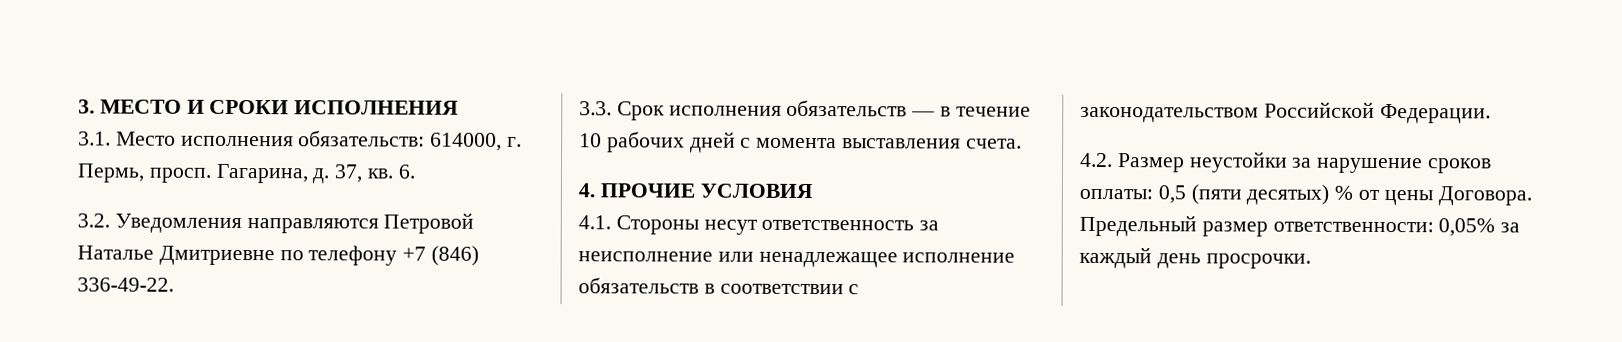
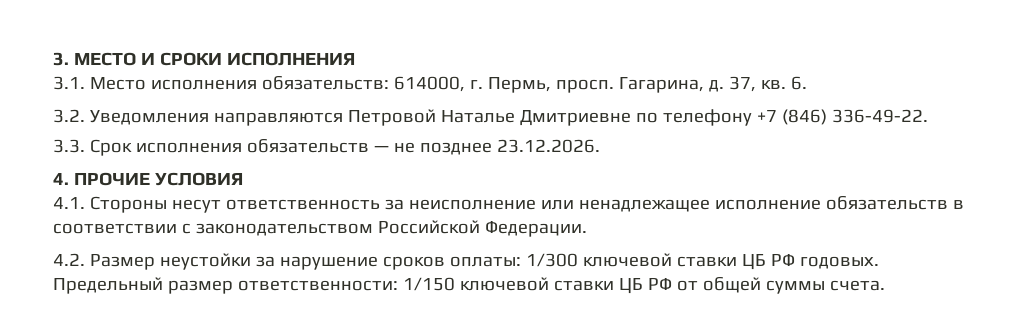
[940,106,1031,117] [579,131,1022,153] в течение 10 рабочих дней с момента выставления счета. -> [393,139,600,155] не позднее 23.12.2026.
[1157,184,1532,206] [1079,214,1521,237] [1079,246,1311,269] 0,5 (пяти десятых) % от цены Договора. Предельный размер ответственности: 0,05% за каждый день просрочки. -> [525,253,879,270] [53,277,885,294] 1/300 ключевой ставки ЦБ РФ годовых. Предельный размер ответственности: 1/150 ключевой ставки ЦБ РФ от общей суммы счета.

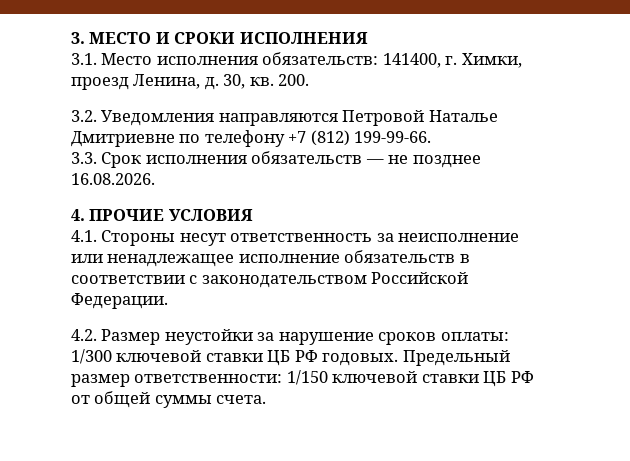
[393,76,807,93] 614000, г. Пермь, просп. Гагарина, д. 37, кв. 6. -> [382,53,522,68] [71,74,310,90] 141400, г. Химки, проезд Ленина, д. 30, кв. 200.
[781,109,928,125] (846) 336-49-22. -> [310,130,432,146] (812) 199-99-66.
[496,139,600,153] 23.12.2026. -> [71,173,155,185] 16.08.2026.

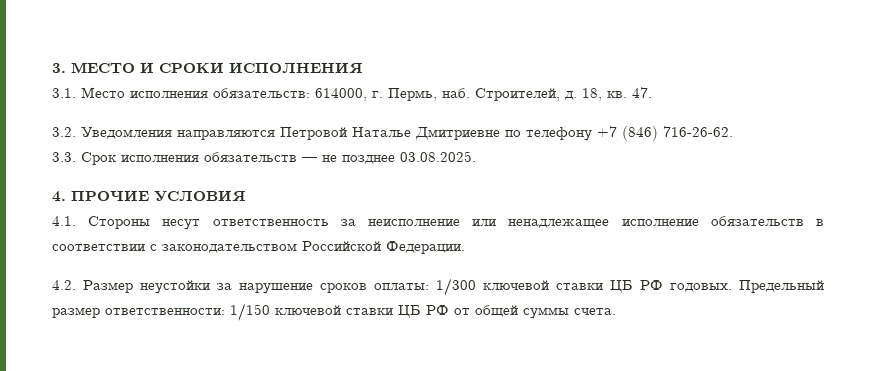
[382,53,522,68] [71,74,310,90] 141400, г. Химки, проезд Ленина, д. 30, кв. 200. -> [315,87,652,101] 614000, г. Пермь, наб. Строителей, д. 18, кв. 47.
[310,130,432,146] (812) 199-99-66. -> [622,126,733,141] (846) 716-26-62.
[71,173,155,185] 16.08.2026. -> [400,151,476,162] 03.08.2025.

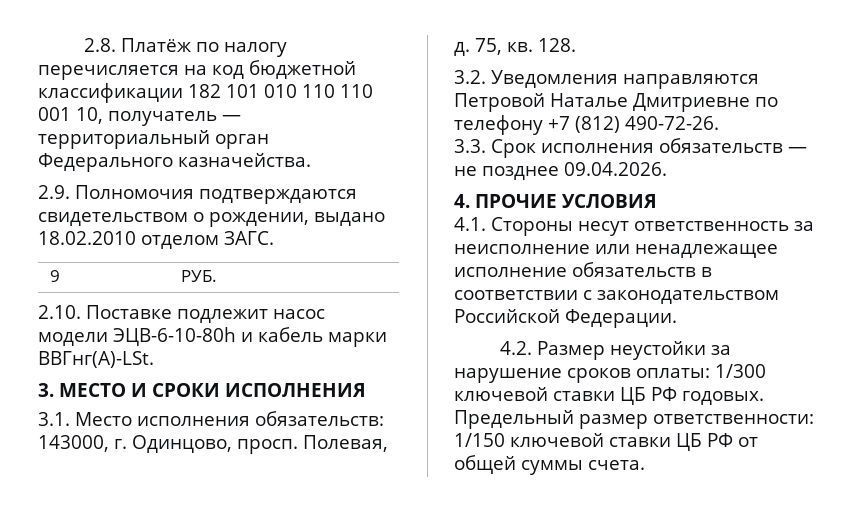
(52, 68) none -> [84,38,288,57] [38,60,356,80] [38,83,373,103] [38,107,241,126] [38,130,269,149] [38,153,311,172] [38,185,357,204] [38,212,385,227] [38,231,274,249] [50,270,61,282] [181,270,218,282] [38,305,325,323] [38,327,387,347] [38,351,154,368] 2.8. Платёж по налогу перечисляется на код бюджетной классификации 182 101 010 110 110 001 10, получатель — территориальный орган Федерального казначейства. // 2.9. Полномочия подтверждаются свидетельством о рождении, выдано 18.02.2010 отделом ЗАГС. // 9 | РУБ. // 2.10. Поставке подлежит насос модели ЭЦВ-6-10-80h и кабель марки ВВГнг(А)-LSt. //
[315,87,652,101] 614000, г. Пермь, наб. Строителей, д. 18, кв. 47. -> [38,435,388,454] [454,38,576,56] 143000, г. Одинцово, просп. Полевая, д. 75, кв. 128.
[622,126,733,141] (846) 716-26-62. -> [575,116,719,133] (812) 490-72-26.
[400,151,476,162] 03.08.2025. -> [564,162,667,176] 09.04.2026.

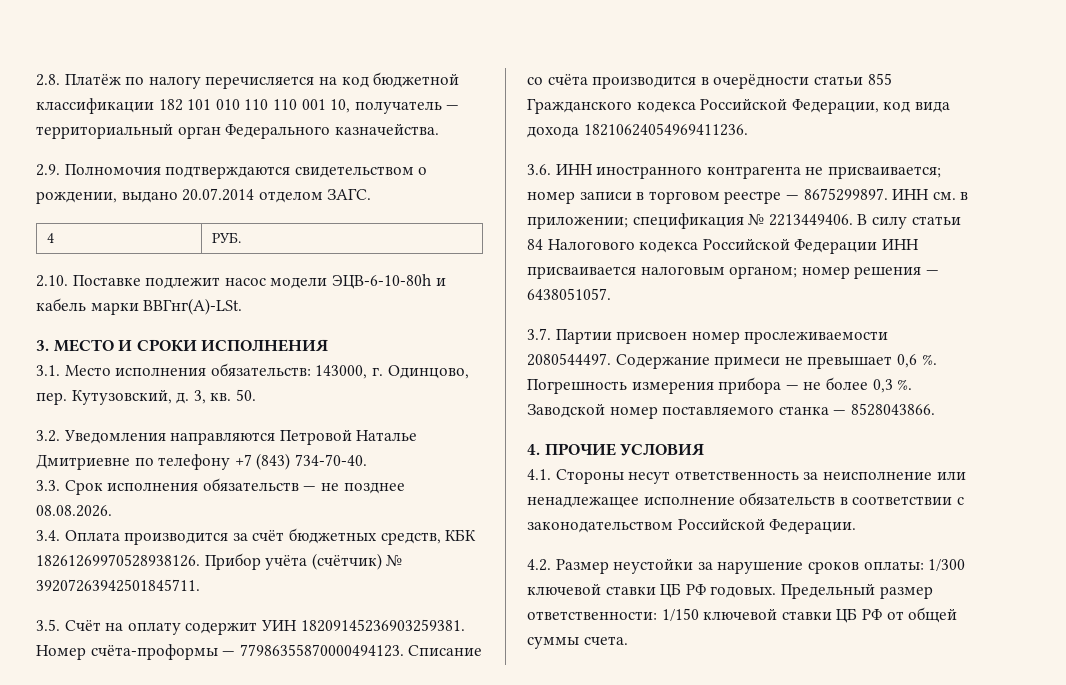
[38,231,136,245] 18.02.2010 -> [182,188,255,201] 20.07.2014
[50,270,61,282] 9 -> [47,233,55,243] 4
[237,435,388,454] [454,38,576,56] просп. Полевая, д. 75, кв. 128. -> [36,389,256,405] пер. Кутузовский, д. 3, кв. 50.
[575,116,719,133] (812) 490-72-26. -> [256,453,367,470] (843) 734-70-40.
[564,162,667,176] 09.04.2026. -> [36,505,112,517] [36,528,477,545] [36,553,403,570] [36,579,200,592] [36,619,465,635] [36,644,483,660] [527,73,892,89] [527,98,950,114] [527,123,748,138] [527,164,941,179] [527,188,969,204] [527,213,961,229] [527,238,919,254] [527,266,939,279] [527,288,611,300] [527,328,889,344] [527,353,937,369] [527,377,913,394] [527,403,935,419] 08.08.2026. // 3.4. Оплата производится за счёт бюджетных средств, КБК 18261269970528938126. Прибор учёта (счётчик) № 39207263942501845711. // 3.5. Счёт на оплату содержит УИН 18209145236903259381. Номер счёта-проформы — 77986355870000494123. Списание со счёта производится в очерёдности статьи 855 Гражданского кодекса Российской Федерации, код вида дохода 18210624054969411236. // 3.6. ИНН иностранного контрагента не присваивается; номер записи в торговом реестре — 8675299897. ИНН см. в приложении; спецификация № 2213449406. В силу статьи 84 Налогового кодекса Российской Федерации ИНН присваивается налоговым органом; номер решения — 6438051057. // 3.7. Партии присвоен номер прослеживаемости 2080544497. Содержание примеси не превышает 0,6 %. Погрешность измерения прибора — не более 0,3 %. Заводской номер поставляемого станка — 8528043866.

